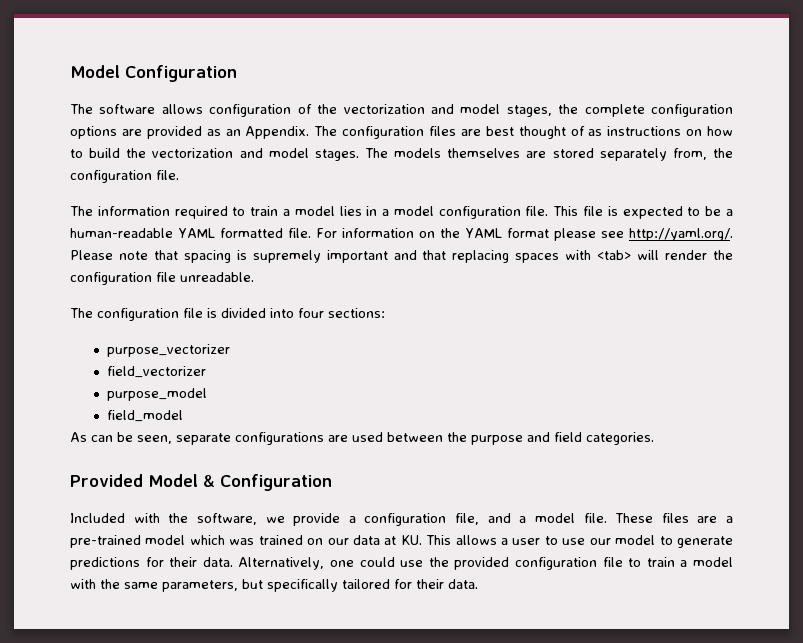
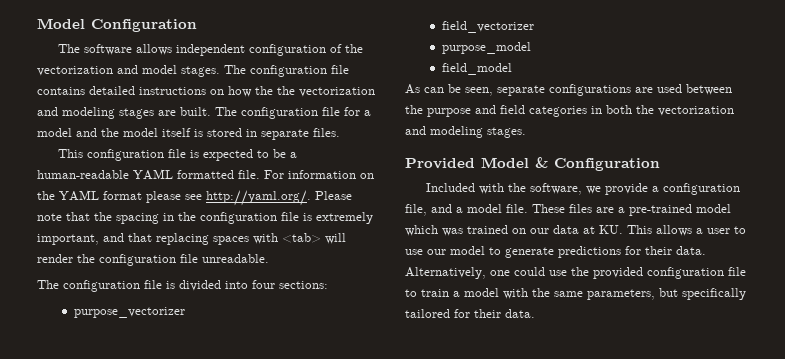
(203, 109) none -> [176,44,246,56] independent
[506,104,733,117] [70,126,603,139] stages, the complete configuration options are provided as an Appendix. The configuration files are best thought of as -> [181,65,349,77] [37,86,135,95] stages. The configuration file contains detailed
[70,148,733,161] [70,170,179,183] [70,206,579,219] to build the vectorization and model stages. The models themselves are stored separately from, the configuration file. // The information required to train a model lies in a model configuration file. This -> [255,86,375,97] [37,107,371,119] [37,128,340,140] [58,149,165,161] the the vectorization and modeling stages are built. The configuration file for a model and the model itself is stored in separate files. // This configuration
[183,250,388,263] spacing is supremely important -> [94,212,373,224] [37,234,99,245] the spacing in the configuration file is extremely important,
[586,432,654,445] categories. -> [529,105,734,117] [405,126,526,138] categories in both the vectorization and modeling stages.

